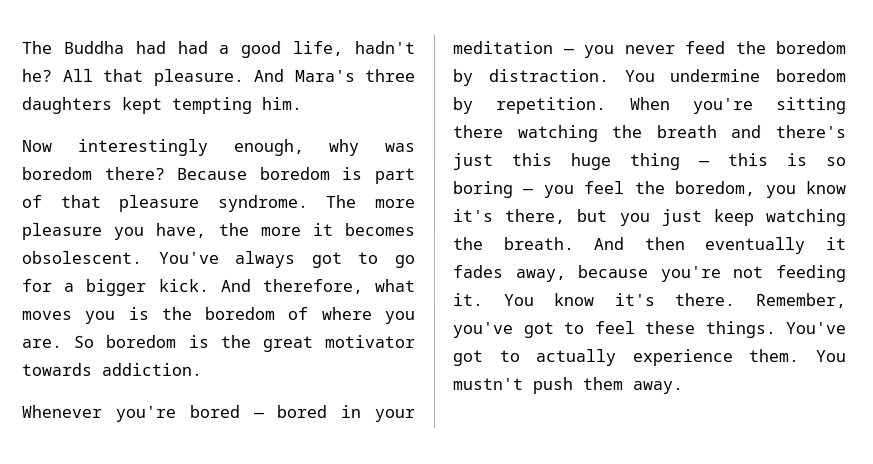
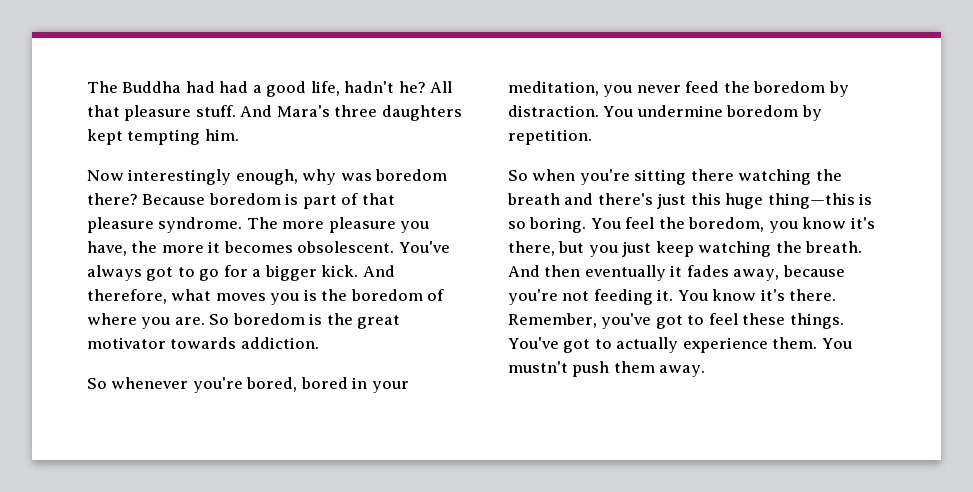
[153,68,245,86] pleasure. -> [124,105,236,121] pleasure stuff.
[21,404,264,422] Whenever you're bored — -> [87,377,298,393] So whenever you're bored,
[453,41,575,55] meditation — -> [508,81,599,96] meditation,
[629,97,671,111] When -> [508,169,576,181] // So when
[630,153,847,171] [453,181,575,199] thing — this is so boring — you -> [767,193,873,209] [508,217,621,233] thing—this is so boring. You

